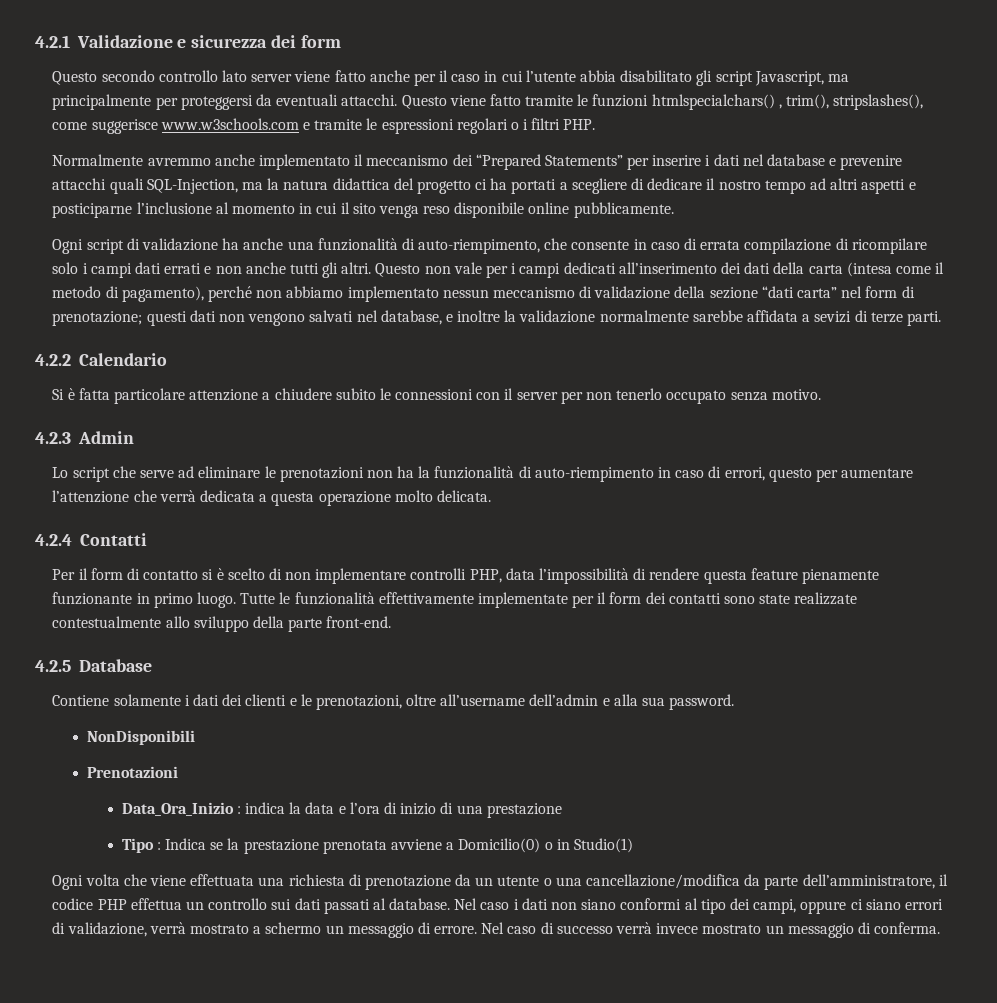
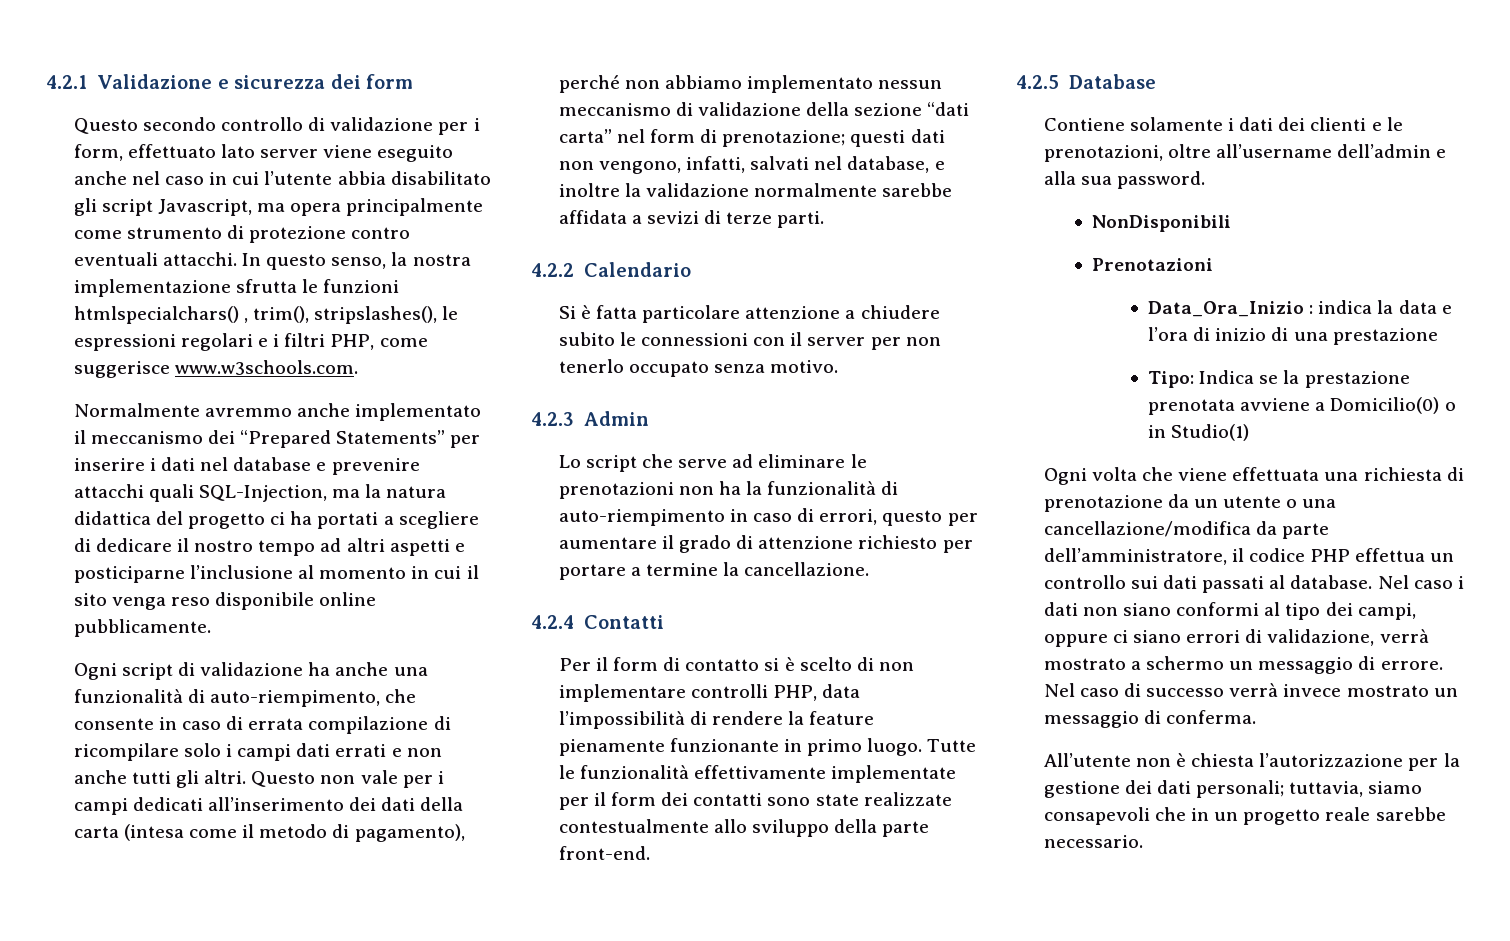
[221,70,449,86] lato server viene fatto anche per il -> [308,117,480,135] [73,144,454,162] [73,171,160,185] di validazione per i form, effettuato lato server viene eseguito anche nel
[52,94,574,110] principalmente per proteggersi da eventuali attacchi. Questo viene fatto tramite -> [290,198,484,216] [73,225,411,243] [73,252,471,270] [73,279,297,297] opera principalmente come strumento di protezione contro eventuali attacchi. In questo senso, la nostra implementazione sfrutta
[52,118,363,134] come suggerisce www.w3schools.com e tramite -> (438, 315) none
[510,122,519,130] o -> [258,338,269,347] e
[563,119,596,130] PHP. -> [330,334,428,350] [73,360,358,378] PHP, come suggerisce www.w3schools.com.
[248,313,306,326] vengono -> [598,156,746,174] vengono, infatti,
[52,490,491,506] l’attenzione che verrà dedicata a questa operazione molto delicata. -> [661,535,973,553] [558,562,870,580] il grado di attenzione richiesto per portare a termine la cancellazione.
[703,570,747,584] questa -> [788,711,805,725] la
[121,838,161,853] Tipo : -> [1147,371,1194,388] Tipo:
(941, 928) none -> [1043,753,1460,771] [1043,780,1423,798] [1043,807,1446,825] [1043,835,1143,848] // All’utente non è chiesta l’autorizzazione per la gestione dei dati personali; tuttavia, siamo consapevoli che in un progetto reale sarebbe necessario.

